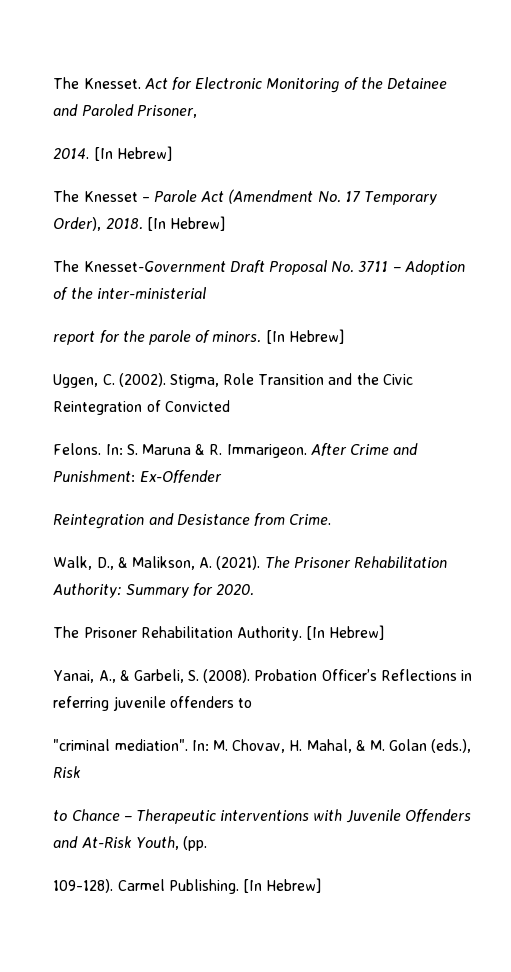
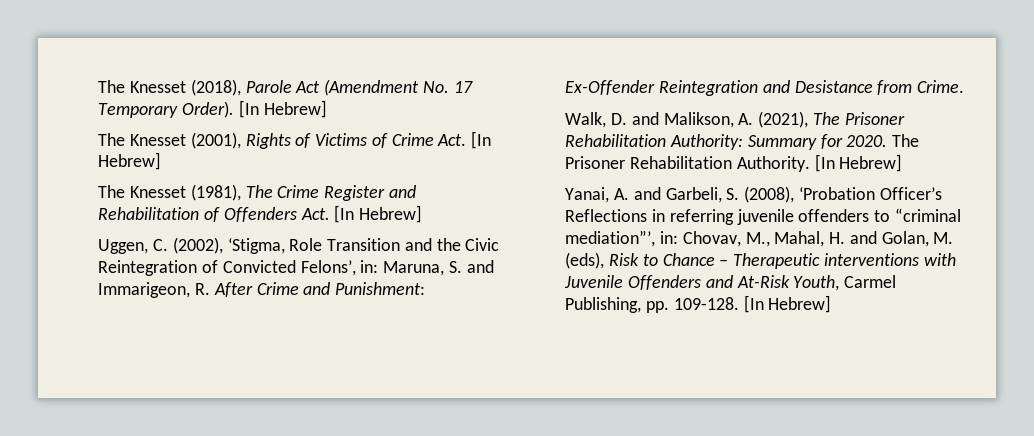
[53,77,447,93] [53,104,197,118] [53,146,172,161] [53,190,150,202] The Knesset. Act for Electronic Monitoring of the Detainee and Paroled Prisoner, // 2014. [In Hebrew] // The Knesset – -> [98,79,241,96] The Knesset (2018),
[53,216,225,231] [53,260,465,275] [53,287,206,300] [53,330,262,345] Order), 2018. [In Hebrew] // The Knesset-Government Draft Proposal No. 3711 – Adoption of the inter-ministerial // report for the parole of minors. -> [182,100,327,118] [98,131,491,149] [98,152,162,170] [98,184,416,201] [98,207,330,222] Order). [In Hebrew] // The Knesset (2001), Rights of Victims of Crime Act. [In Hebrew] // The Knesset (1981), The Crime Register and Rehabilitation of Offenders Act.
[118,373,219,388] (2002). Stigma, -> [172,237,285,254] (2002), ‘Stigma,
[53,443,307,458] // Felons. In: S. Maruna & R. Immarigeon. -> [300,260,494,276] [98,282,211,298] Felons’, in: Maruna, S. and Immarigeon, R.
(222, 476) // -> (656, 87) none
[96,557,128,570] D., & -> [611,112,659,125] D. and
[216,556,261,570] (2021). -> [758,111,809,128] (2021),
(254, 590) // -> (888, 141) none
[98,669,318,683] A., & Garbeli, S. (2008). Probation -> [614,186,875,203] A. and Garbeli, S. (2008), ‘Probation
[53,739,472,753] // "criminal mediation". In: M. Chovav, H. Mahal, & M. Golan (eds.), -> [894,208,961,222] [565,230,954,247] [565,252,605,269] “criminal mediation”’, in: Chovav, M., Mahal, H. and Golan, M. (eds),
(82, 772) // -> (640, 259) none
[182,836,207,851] [53,879,239,894] (pp. // 109-128). Carmel Publishing. -> [844,275,897,288] [565,297,739,313] Carmel Publishing, pp. 109-128.

